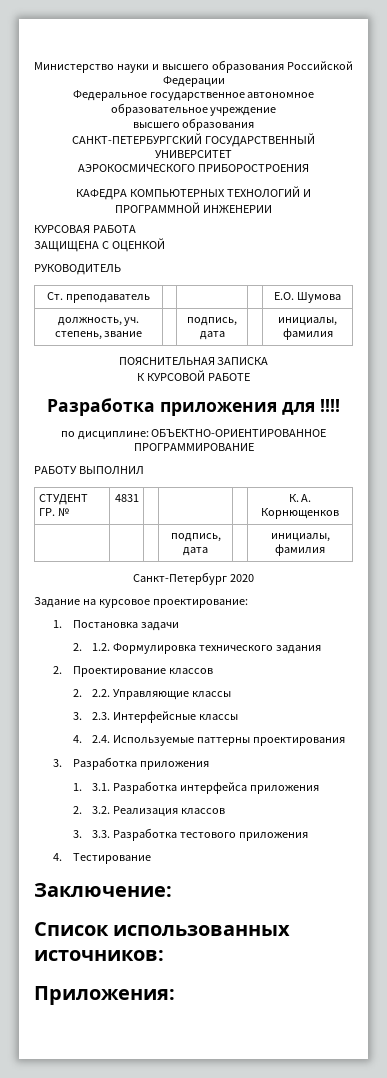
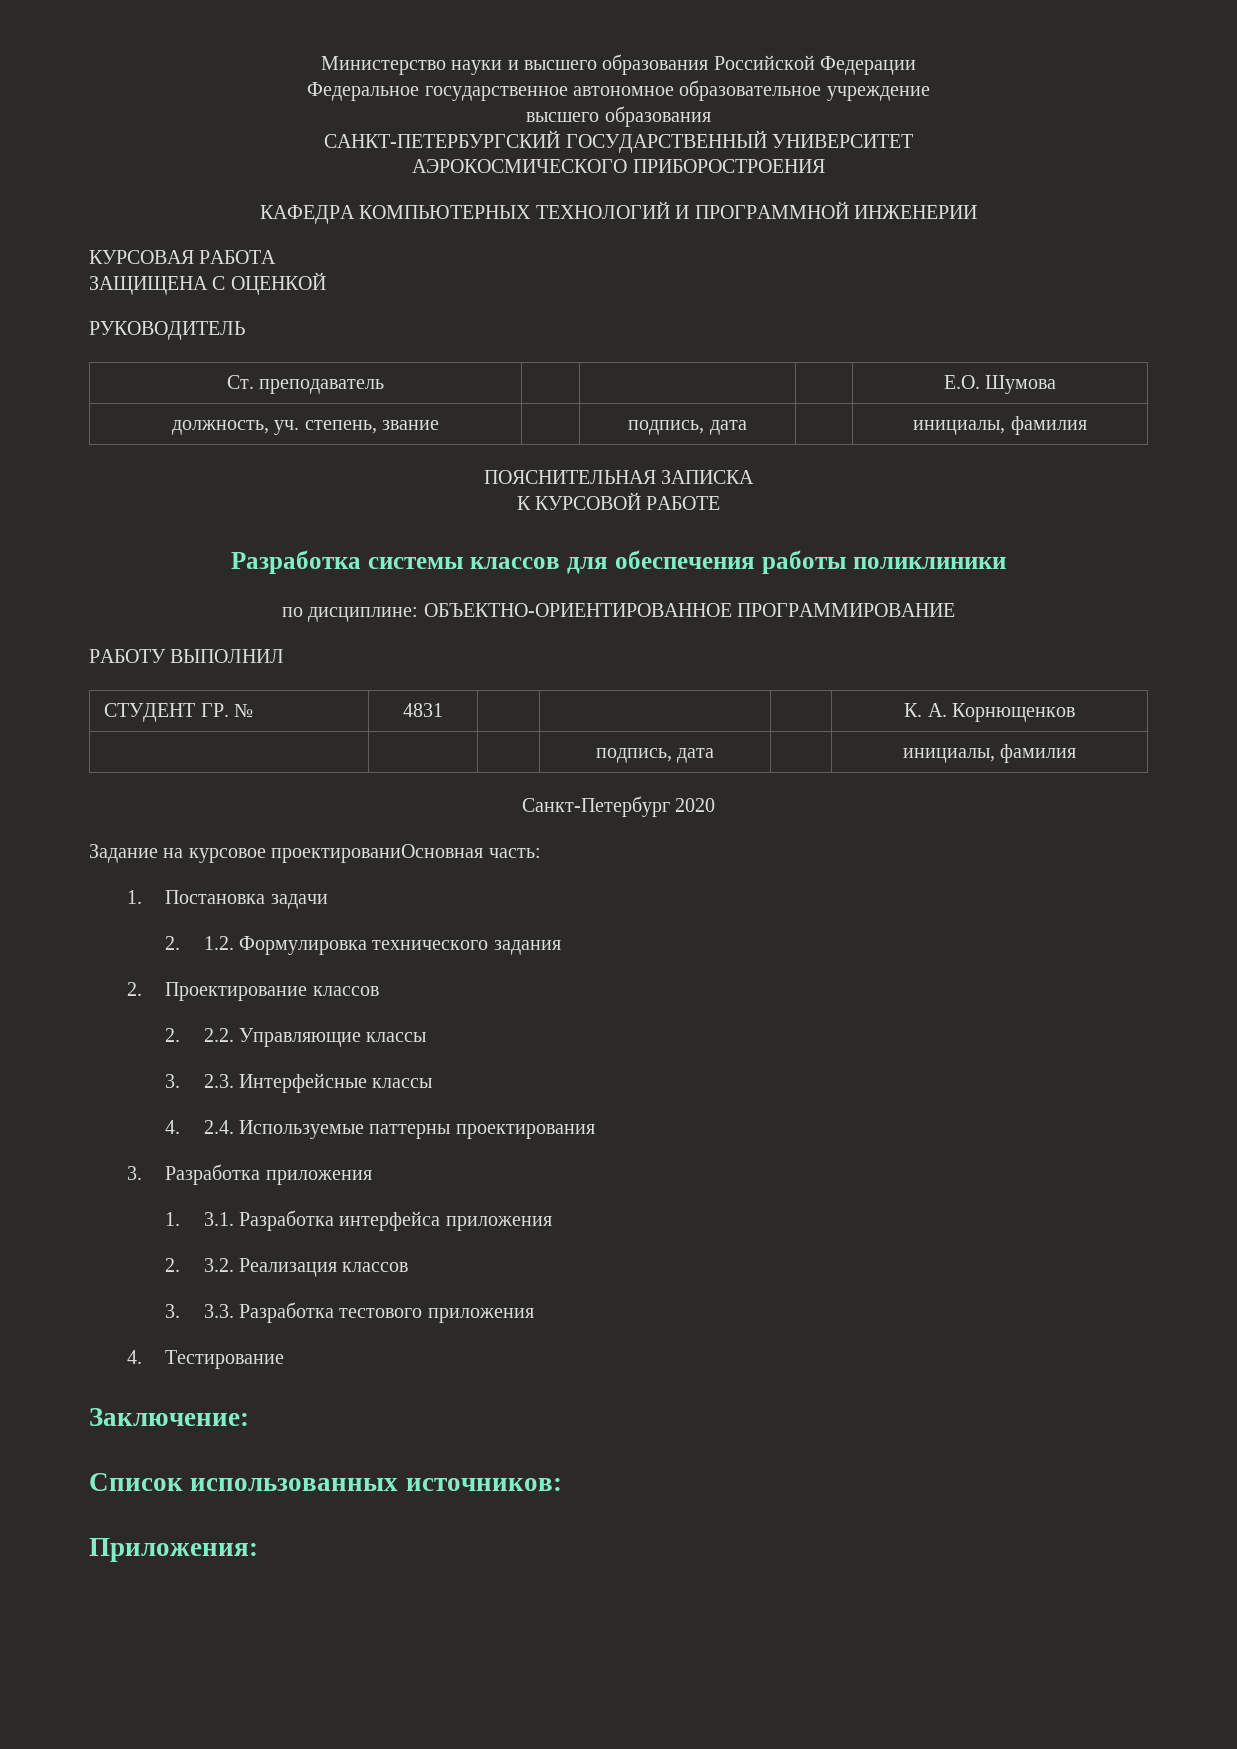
[160,399,340,416] приложения для !!!! -> [367,550,1007,574] системы классов для обеспечения работы поликлиники
[152,599,248,608] проектирование: -> [271,844,541,863] проектированиОсновная часть:

